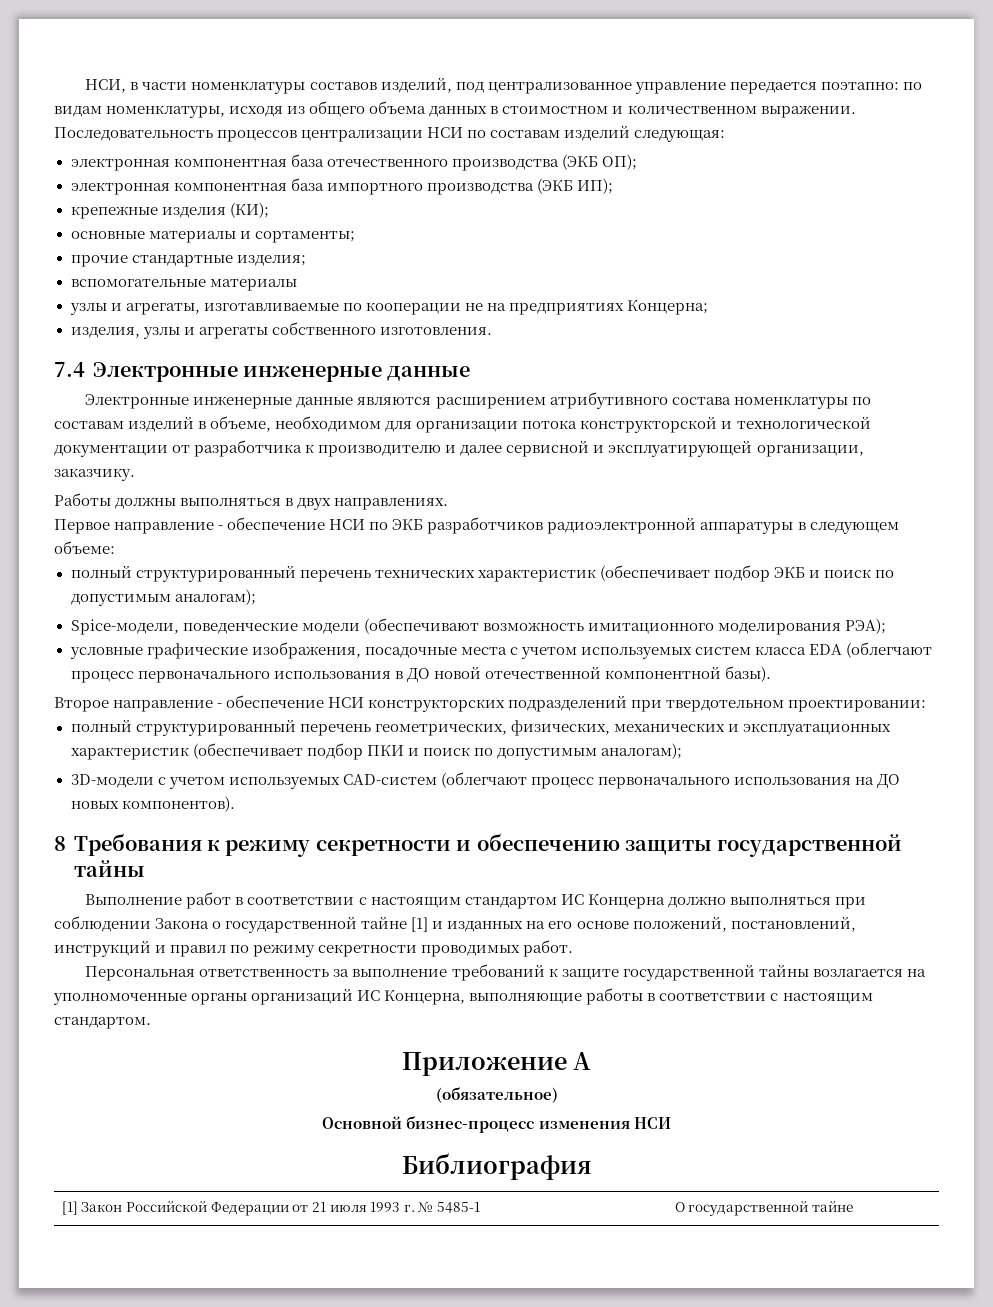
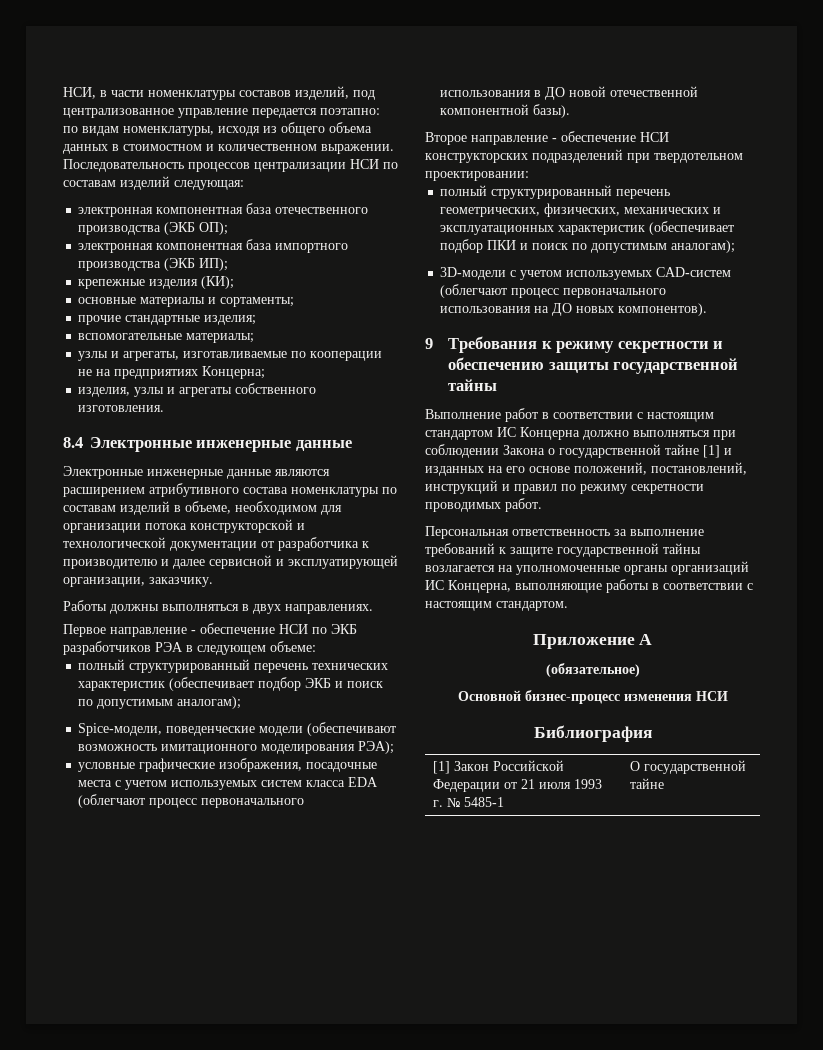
[209,279,297,291] материалы -> [186,333,255,343] материалы;
[54,362,85,377] 7.4 -> [63,437,83,448] 8.4
[547,517,794,534] радиоэлектронной аппаратуры -> [155,642,183,652] РЭА
[54,836,66,851] 8 -> [425,338,433,349] 9

